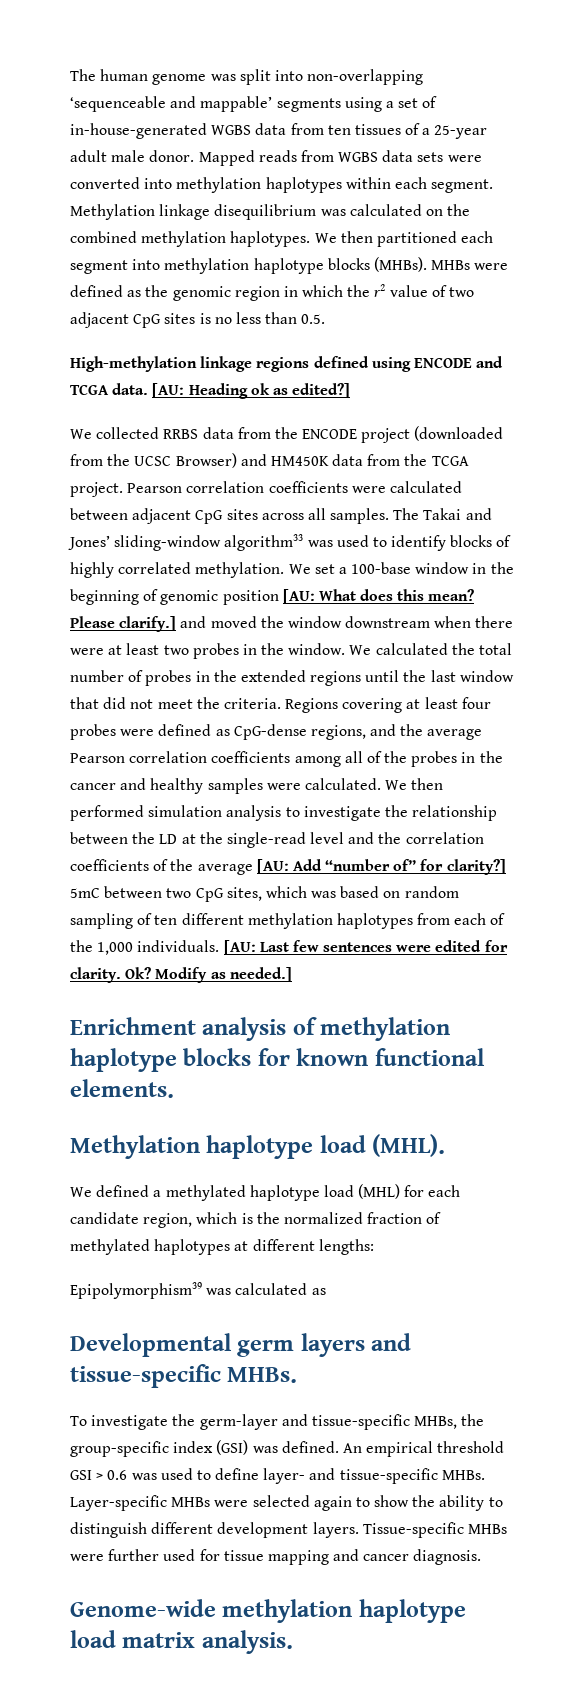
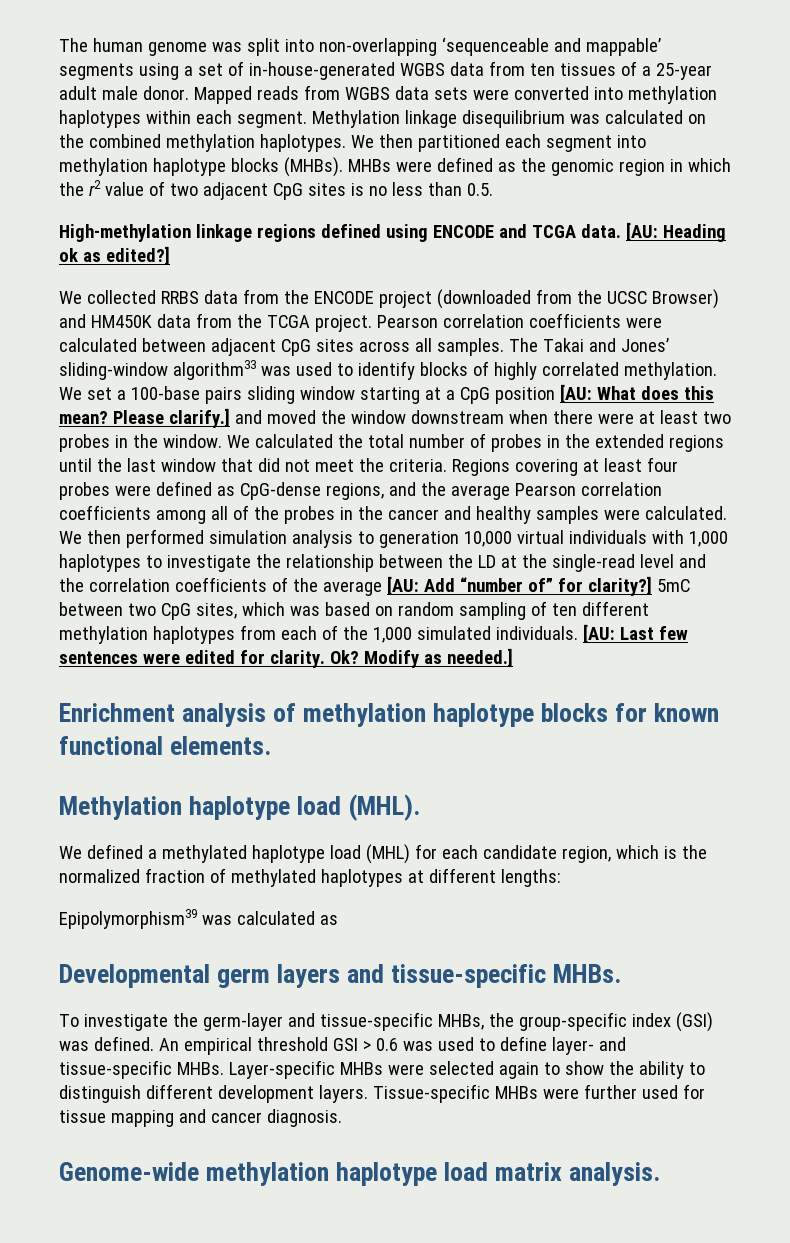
[415,562,514,574] [70,589,219,605] window in the beginning of genomic -> [204,386,490,404] pairs sliding window starting at a CpG
(300, 812) none -> [378,530,728,548] [59,554,162,572] generation 10,000 virtual individuals with 1,000 haplotypes to
(134, 948) none -> [416,626,491,640] simulated

